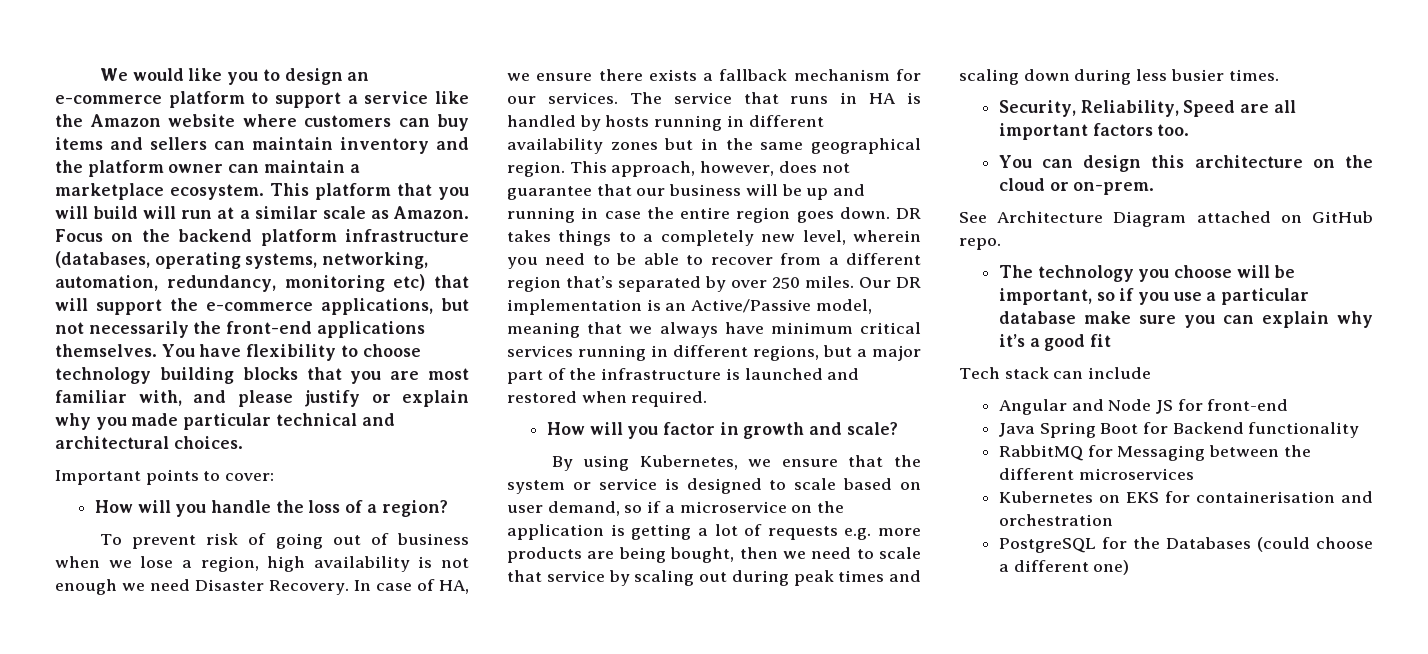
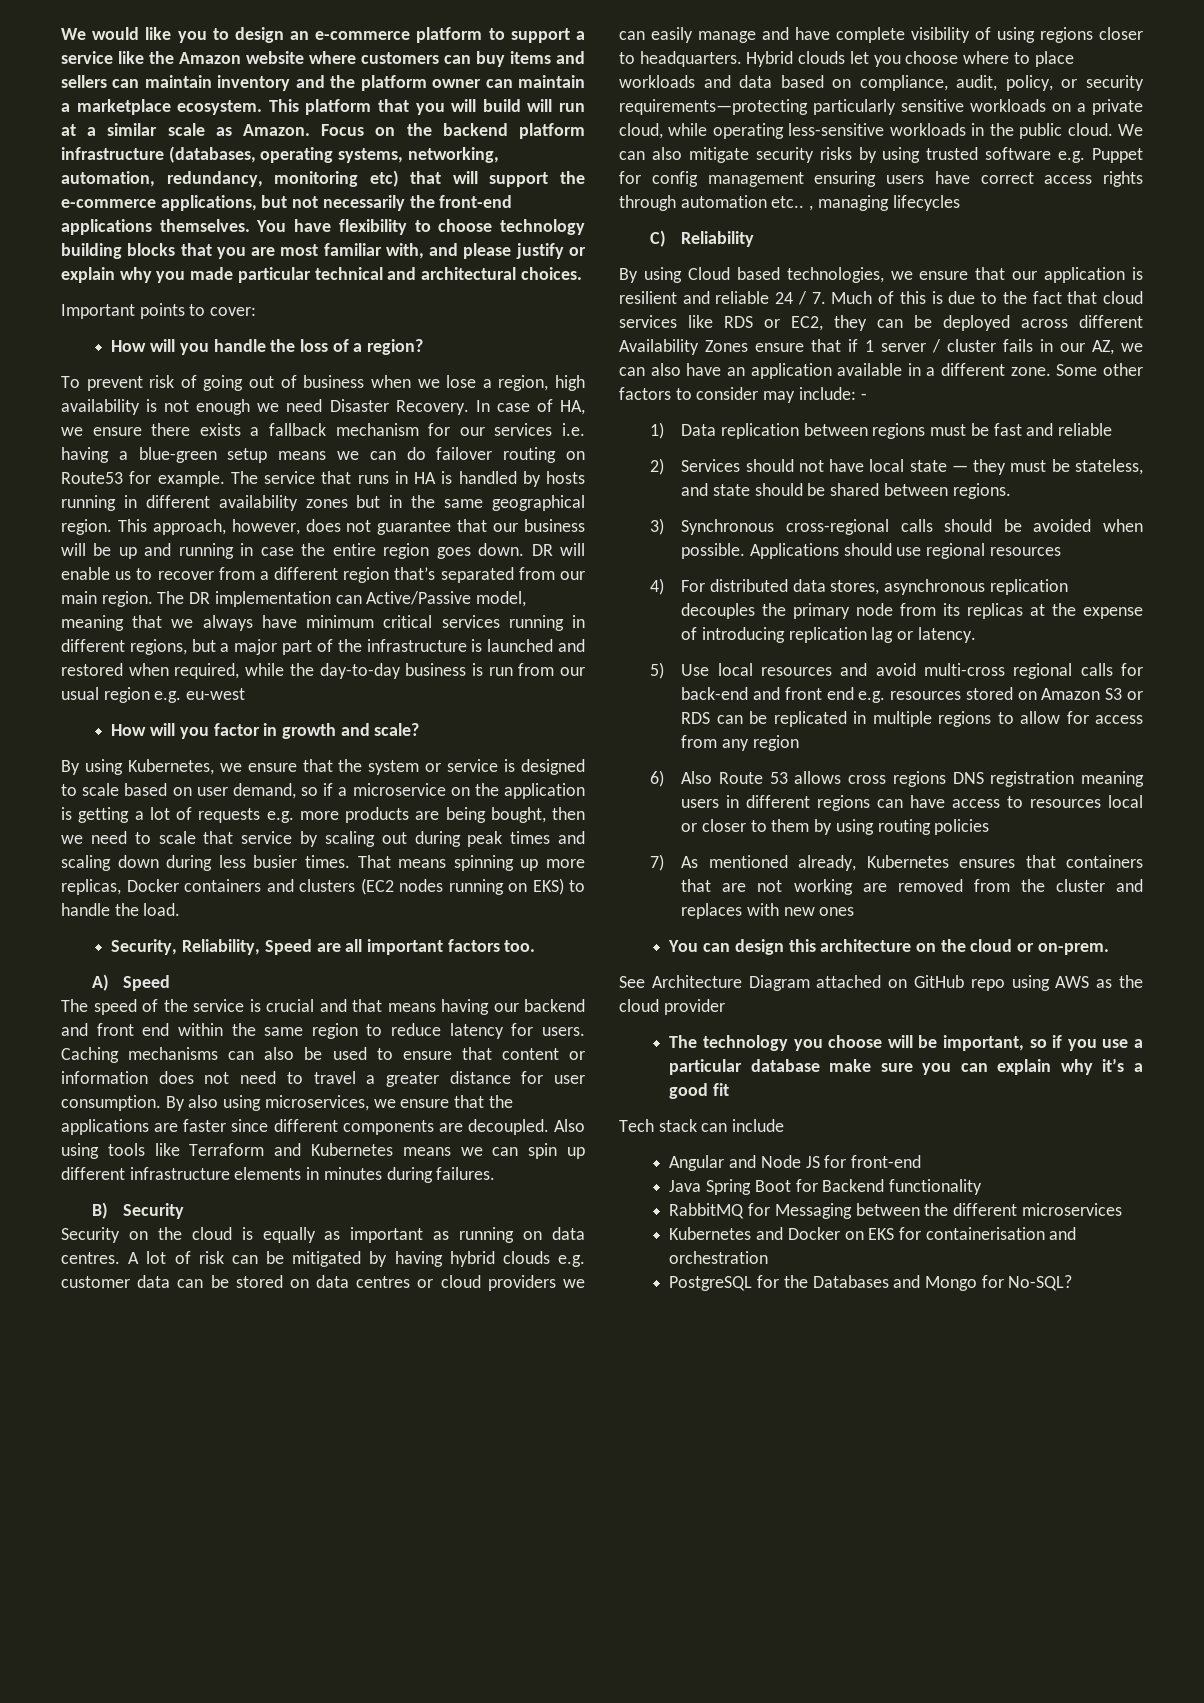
[547,92,618,104] services. -> [494,423,586,436] [61,447,586,463] [61,471,225,487] services i.e. having a blue-green setup means we can do failover routing on Route53 for example.
[507,230,921,246] [507,253,679,269] takes things to a completely new level, wherein you need to be able -> [560,543,585,556] [61,567,132,580] will enable us
[705,276,921,292] [507,299,687,315] by over 250 miles. Our DR implementation is an -> [518,567,585,580] [61,591,362,607] from our main region. The DR implementation can
[631,391,708,407] required. -> [174,663,585,679] [61,687,246,703] required, while the day-to-day business is run from our usual region e.g. eu-west
(1279, 75) none -> [357,855,586,871] [61,878,585,895] [61,903,181,916] That means spinning up more replicas, Docker containers and clusters (EC2 nodes running on EKS) to handle the load.
(1190, 130) none -> [92,974,171,991] [61,999,585,1015] [61,1023,585,1039] [61,1047,586,1063] [61,1071,585,1087] [61,1095,513,1111] [61,1119,585,1135] [61,1143,585,1159] [61,1167,496,1183] [92,1202,185,1219] [61,1227,585,1243] [61,1251,585,1267] [61,1275,585,1291] [619,27,1143,43] [619,51,1074,67] [619,75,1144,91] [619,99,1143,115] [619,123,1143,139] [619,147,1143,163] [619,171,1143,187] [619,195,960,211] [650,230,755,247] [619,267,1143,283] [619,291,1144,305] [619,315,1143,331] [619,339,1143,355] [619,363,1143,379] [619,387,867,403] [650,422,1113,439] [650,458,1144,475] [681,483,1011,499] [650,518,1143,535] [681,543,1061,559] [650,578,1068,595] [681,603,1143,619] [681,627,976,643] [650,662,1143,679] [681,687,1144,703] [681,711,1143,727] [681,735,799,751] [650,770,1144,787] [681,795,1143,811] [681,819,990,835] [650,854,1143,871] [681,879,1143,895] [681,903,855,919] // A) Speed // The speed of the service is crucial and that means having our backend and front end within the same region to reduce latency for users. Caching mechanisms can also be used to ensure that content or information does not need to travel a greater distance for user consumption. By also using microservices, we ensure that the applications are faster since different components are decoupled. Also using tools like Terraform and Kubernetes means we can spin up different infrastructure elements in minutes during failures. // B) Security // Security on the cloud is equally as important as running on data centres. A lot of risk can be mitigated by having hybrid clouds e.g. customer data can be stored on data centres or cloud providers we can easily manage and have complete visibility of using regions closer to headquarters. Hybrid clouds let you choose where to place workloads and data based on compliance, audit, policy, or security requirements—protecting particularly sensitive workloads on a private cloud, while operating less-sensitive workloads in the public cloud. We can also mitigate security risks by using trusted software e.g. Puppet for config management ensuring users have correct access rights through automation etc.. , managing lifecycles // C) Reliability // By using Cloud based technologies, we ensure that our application is resilient and reliable 24 / 7. Much of this is due to the fact that cloud services like RDS or EC2, they can be deployed across different Availability Zones ensure that if 1 server / cluster fails in our AZ, we can also have an application available in a different zone. Some other factors to consider may include: - // 1) Data replication between regions must be fast and reliable // 2) Services should not have local state — they must be stateless, and state should be shared between regions. // 3) Synchronous cross-regional calls should be avoided when possible. Applications should use regional resources // 4) For distributed data stores, asynchronous replication decouples the primary node from its replicas at the expense of introducing replication lag or latency. // 5) Use local resources and avoid multi-cross regional calls for back-end and front end e.g. resources stored on Amazon S3 or RDS can be replicated in multiple regions to allow for access from any region // 6) Also Route 53 allows cross regions DNS registration meaning users in different regions can have access to resources local or closer to them by using routing policies // 7) As mentioned already, Kubernetes ensures that containers that are not working are removed from the cluster and replaces with new ones
[959,238,1001,250] repo. -> [970,975,1143,991] [619,999,725,1015] repo using AWS as the cloud provider
(1093, 497) none -> [756,1227,840,1240] and Docker
[1256,537,1373,552] [998,560,1130,575] (could choose a different one) -> [893,1275,1073,1291] and Mongo for No-SQL?

